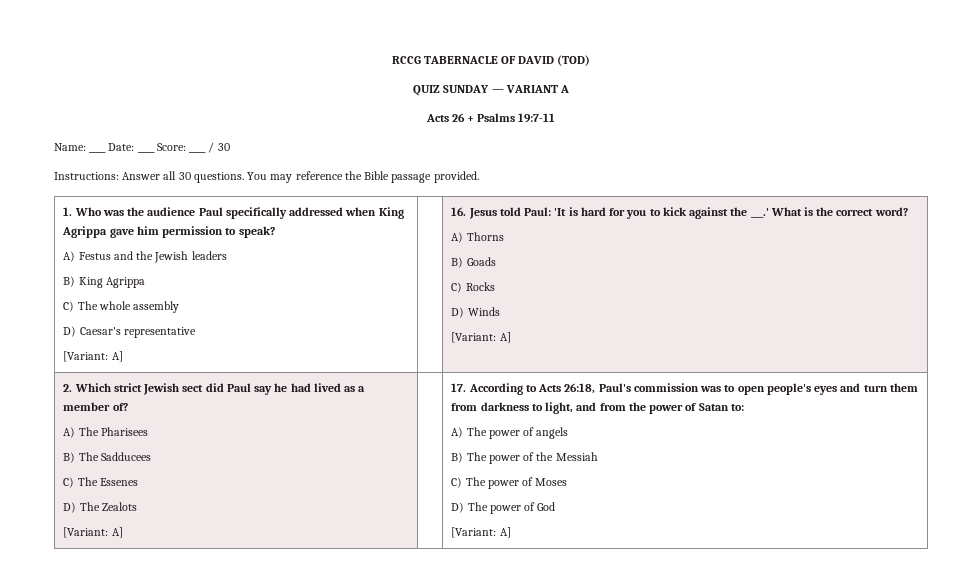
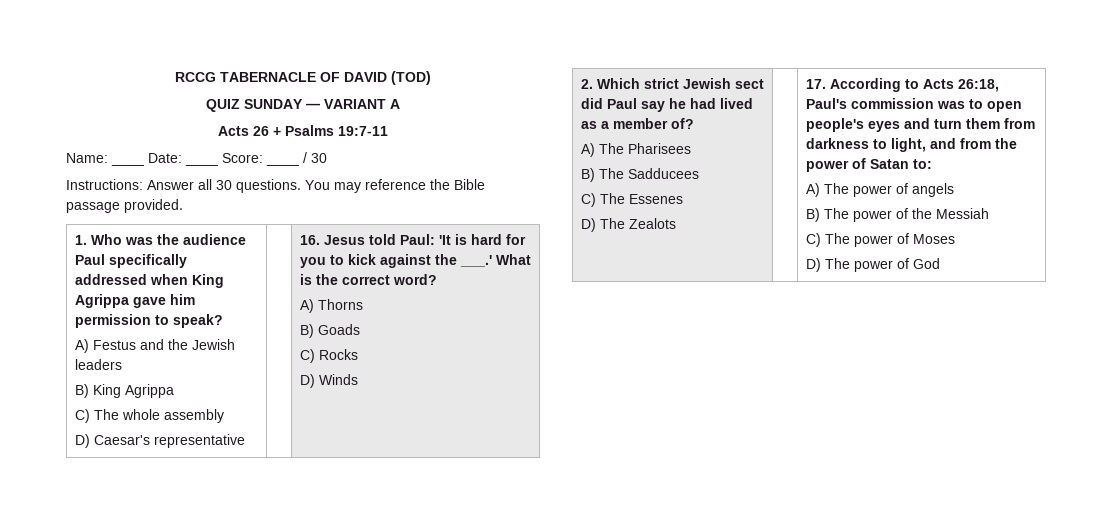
[63,351,123,362] // [Variant: A] -> (245, 441) none
[451,332,511,343] // [Variant: A] -> (358, 379) none
[63,527,123,538] // [Variant: A] -> (676, 223) none
[451,527,511,538] // [Variant: A] -> (940, 263) none

